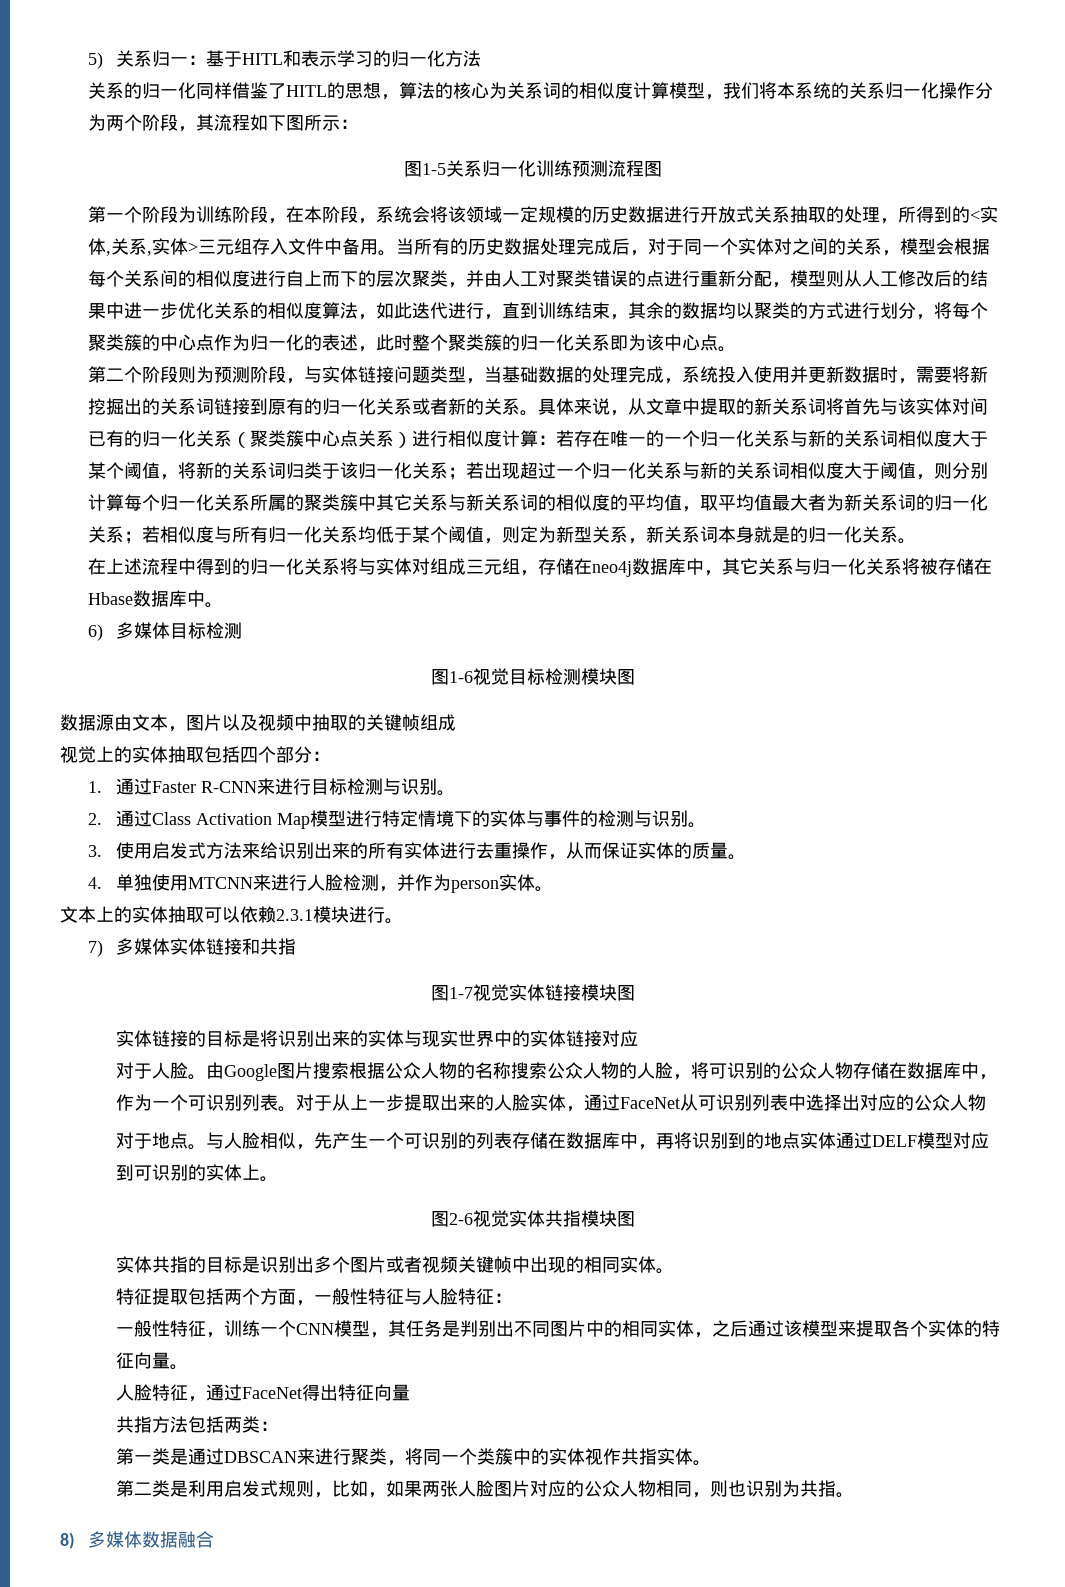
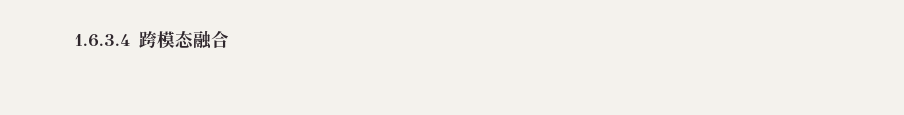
[87,50,481,69] [87,82,993,100] [87,114,358,132] [403,160,662,177] [87,206,998,224] [87,238,990,256] [87,270,988,288] [87,302,988,320] [87,334,736,352] [87,366,988,384] [87,398,988,416] [87,430,988,448] [87,462,988,480] [87,494,988,512] [87,526,916,544] [87,558,992,577] [87,590,223,608] [87,622,242,641] [430,668,635,685] [60,714,456,732] [60,746,330,763] [87,778,455,796] [87,810,706,829] [87,842,746,860] [87,874,553,893] [60,906,403,924] [87,938,296,957] [430,984,635,1001] [115,1030,638,1047] [115,1062,997,1081] [115,1094,986,1112] [115,1132,989,1150] [115,1164,278,1182] [430,1210,635,1227] [115,1256,674,1274] [115,1288,512,1306] [115,1320,1000,1338] [115,1352,188,1370] [115,1384,410,1402] [115,1416,278,1433] [115,1448,711,1466] [115,1480,854,1498] [60,1531,178,1549] 5)关系归一：基于HITL和表示学习的归一化方法 // 关系的归一化同样借鉴了HITL的思想，算法的核心为关系词的相似度计算模型，我们将本系统的关系归一化操作分为两个阶段，其流程如下图所示： // 图1-5关系归一化训练预测流程图 // 第一个阶段为训练阶段，在本阶段，系统会将该领域一定规模的历史数据进行开放式关系抽取的处理，所得到的<实体,关系,实体>三元组存入文件中备用。当所有的历史数据处理完成后，对于同一个实体对之间的关系，模型会根据每个关系间的相似度进行自上而下的层次聚类，并由人工对聚类错误的点进行重新分配，模型则从人工修改后的结果中进一步优化关系的相似度算法，如此迭代进行，直到训练结束，其余的数据均以聚类的方式进行划分，将每个聚类簇的中心点作为归一化的表述，此时整个聚类簇的归一化关系即为该中心点。 // 第二个阶段则为预测阶段，与实体链接问题类型，当基础数据的处理完成，系统投入使用并更新数据时，需要将新挖掘出的关系词链接到原有的归一化关系或者新的关系。具体来说，从文章中提取的新关系词将首先与该实体对间已有的归一化关系（聚类簇中心点关系）进行相似度计算：若存在唯一的一个归一化关系与新的关系词相似度大于某个阈值，将新的关系词归类于该归一化关系；若出现超过一个归一化关系与新的关系词相似度大于阈值，则分别计算每个归一化关系所属的聚类簇中其它关系与新关系词的相似度的平均值，取平均值最大者为新关系词的归一化关系；若相似度与所有归一化关系均低于某个阈值，则定为新型关系，新关系词本身就是的归一化关系。 // 在上述流程中得到的归一化关系将与实体对组成三元组，存储在neo4j数据库中，其它关系与归一化关系将被存储在Hbase数据库中。 // 6)多媒体目标检测 // 图1-6视觉目标检测模块图 // 数据源由文本，图片以及视频中抽取的关键帧组成 // 视觉上的实体抽取包括四个部分： // 1.通过Faster R-CNN来进行目标检测与识别。 // 2.通过Class Activation Map模型进行特定情境下的实体与事件的检测与识别。 // 3.使用启发式方法来给识别出来的所有实体进行去重操作，从而保证实体的质量。 // 4.单独使用MTCNN来进行人脸检测，并作为person实体。 // 文本上的实体抽取可以依赖2.3.1模块进行。 // 7)多媒体实体链接和共指 // 图1-7视觉实体链接模块图 // 实体链接的目标是将识别出来的实体与现实世界中的实体链接对应 // 对于人脸。由Google图片搜索根据公众人物的名称搜索公众人物的人脸，将可识别的公众人物存储在数据库中，作为一个可识别列表。对于从上一步提取出来的人脸实体，通过FaceNet从可识别列表中选择出对应的公众人物 // 对于地点。与人脸相似，先产生一个可识别的列表存储在数据库中，再将识别到的地点实体通过DELF模型对应到可识别的实体上。 // 图2‑6视觉实体共指模块图 // 实体共指的目标是识别出多个图片或者视频关键帧中出现的相同实体。 // 特征提取包括两个方面，一般性特征与人脸特征： // 一般性特征，训练一个CNN模型，其任务是判别出不同图片中的相同实体，之后通过该模型来提取各个实体的特征向量。 // 人脸特征，通过FaceNet得出特征向量 // 共指方法包括两类： // 第一类是通过DBSCAN来进行聚类，将同一个类簇中的实体视作共指实体。 // 第二类是利用启发式规则，比如，如果两张人脸图片对应的公众人物相同，则也识别为共指。 // 8)多媒体数据 -> [74,30,194,48] 1.6.3.4跨模态

